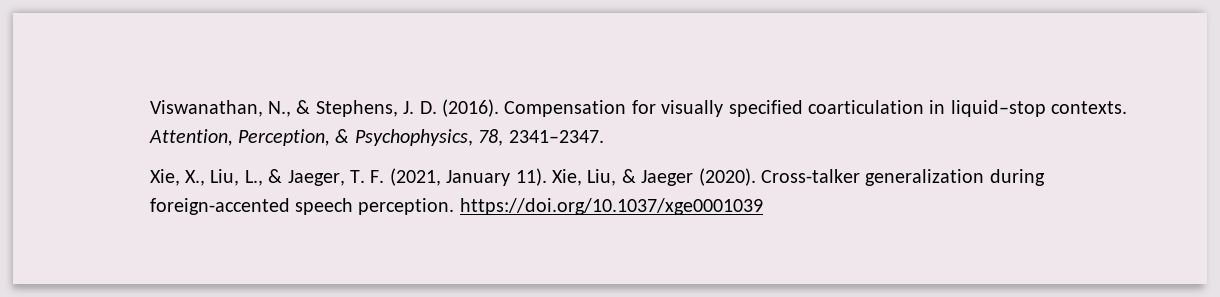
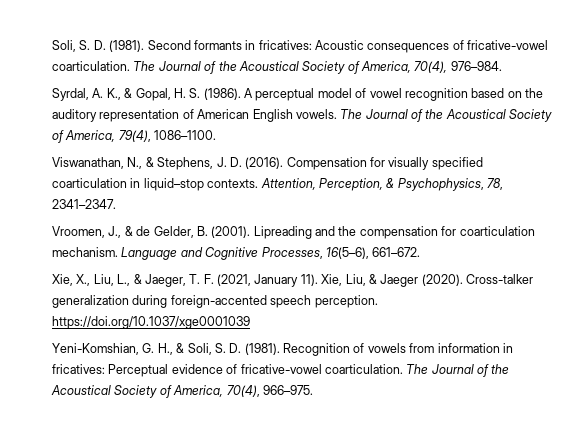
(149, 108) none -> [52,40,549,53] [52,61,502,74] [52,88,544,101] [52,109,553,122] [52,130,217,143] Soli, S. D. (1981). Second formants in fricatives: Acoustic consequences of fricative-vowel coarticulation. The Journal of the Acoustical Society of America, 70(4), 976–984. // Syrdal, A. K., & Gopal, H. S. (1986). A perceptual model of vowel recognition based on the auditory representation of American English vowels. The Journal of the Acoustical Society of America, 79(4), 1086–1100. //
(604, 136) none -> [52,226,535,239] [52,247,421,260] // Vroomen, J., & de Gelder, B. (2001). Lipreading and the compensation for coarticulation mechanism. Language and Cognitive Processes, 16(5–6), 661–672.
(763, 206) none -> [52,343,513,356] [52,364,510,377] [51,385,313,398] // Yeni-Komshian, G. H., & Soli, S. D. (1981). Recognition of vowels from information in fricatives: Perceptual evidence of fricative-vowel coarticulation. The Journal of the Acoustical Society of America, 70(4), 966–975.

